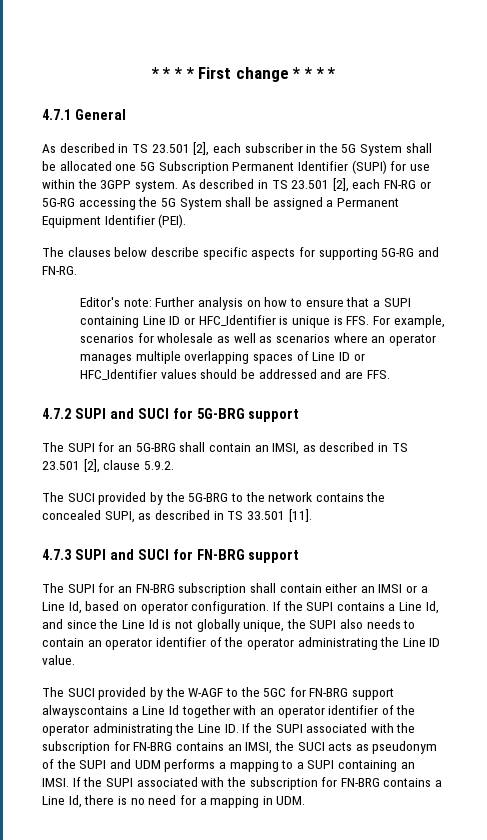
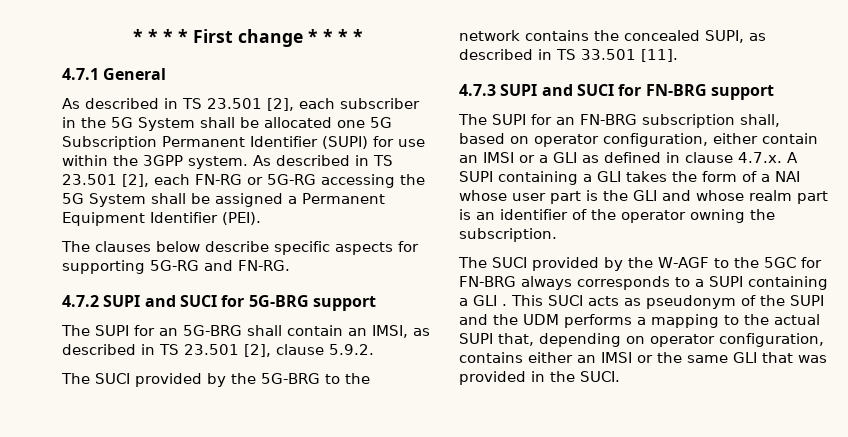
[80,297,411,310] [80,315,445,328] [80,333,436,346] [80,351,365,364] [80,369,390,380] // Editor's note: Further analysis on how to ensure that a SUPI containing Line ID or HFC_Identifier is unique is FFS. For example, scenarios for wholesale as well as scenarios where an operator manages multiple overlapping spaces of Line ID or HFC_Identifier values should be addressed and are FFS. -> (290, 265) none
[249,583,428,593] [42,601,439,614] [42,619,416,632] [42,637,441,650] [42,655,75,665] shall contain either an IMSI or a Line Id, based on operator configuration. If the SUPI contains a Line Id, and since the Line Id is not globally unique, the SUPI also needs to contain an operator identifier of the operator administrating the Line ID value. -> [740,114,780,127] [459,133,818,147] [459,152,798,163] [459,171,800,185] [459,190,828,204] [459,209,775,223] [459,228,557,242] shall, based on operator configuration, either contain an IMSI or a GLI as defined in clause 4.7.x. A SUPI containing a GLI takes the form of a NAI whose user part is the GLI and whose realm part is an identifier of the operator owning the subscription.
[352,688,395,700] [42,705,416,718] [42,723,416,736] [42,741,294,754] support alwayscontains a Line Id together with an operator identifier of the operator administrating the Line ID. If the SUPI associated with the subscription for FN-BRG contains an IMSI, the -> [521,276,828,290] [459,295,543,306] always corresponds to a SUPI containing a GLI . This
(131, 764) none -> [493,314,518,325] the
[296,760,415,772] [42,777,443,790] [42,795,306,808] a SUPI containing an IMSI. If the SUPI associated with the subscription for FN-BRG contains a Line Id, there is no need for a mapping in UDM. -> [744,314,820,325] [459,333,824,347] [459,352,827,363] [459,371,620,385] the actual SUPI that, depending on operator configuration, contains either an IMSI or the same GLI that was provided in the SUCI.

